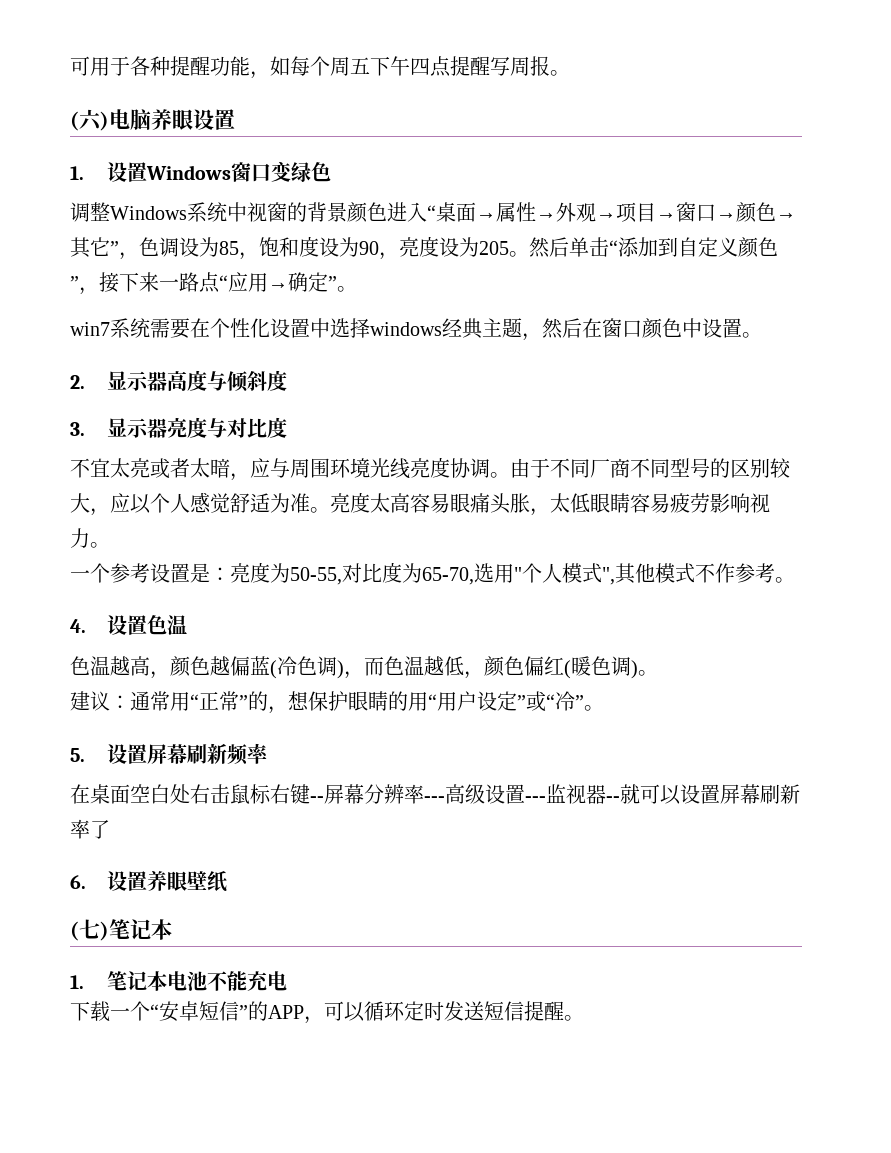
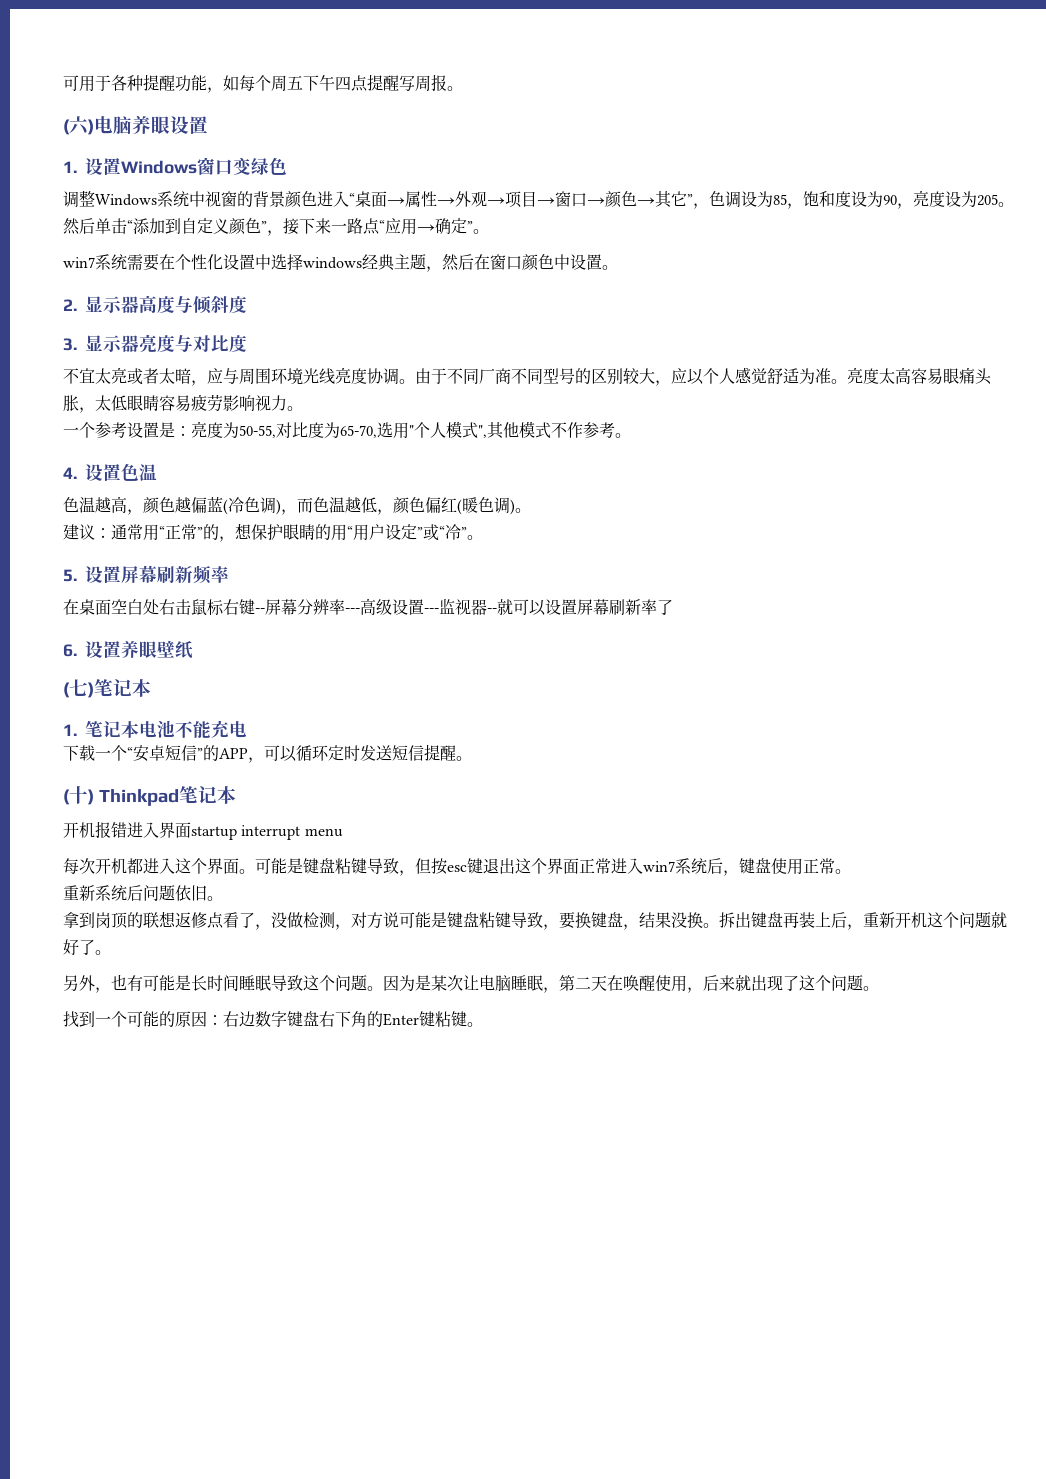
(584, 1018) none -> [63,786,236,806] [63,821,343,840] [63,858,851,876] [63,885,223,901] [63,911,1007,930] [63,939,111,955] [63,974,879,993] [63,1011,483,1028] // (十) Thinkpad笔记本 // 开机报错进入界面startup interrupt menu // 每次开机都进入这个界面。可能是键盘粘键导致，但按esc键退出这个界面正常进入win7系统后，键盘使用正常。 // 重新系统后问题依旧。 // 拿到岗顶的联想返修点看了，没做检测，对方说可能是键盘粘键导致，要换键盘，结果没换。拆出键盘再装上后，重新开机这个问题就好了。 // 另外，也有可能是长时间睡眠导致这个问题。因为是某次让电脑睡眠，第二天在唤醒使用，后来就出现了这个问题。 // 找到一个可能的原因：右边数字键盘右下角的Enter键粘键。

